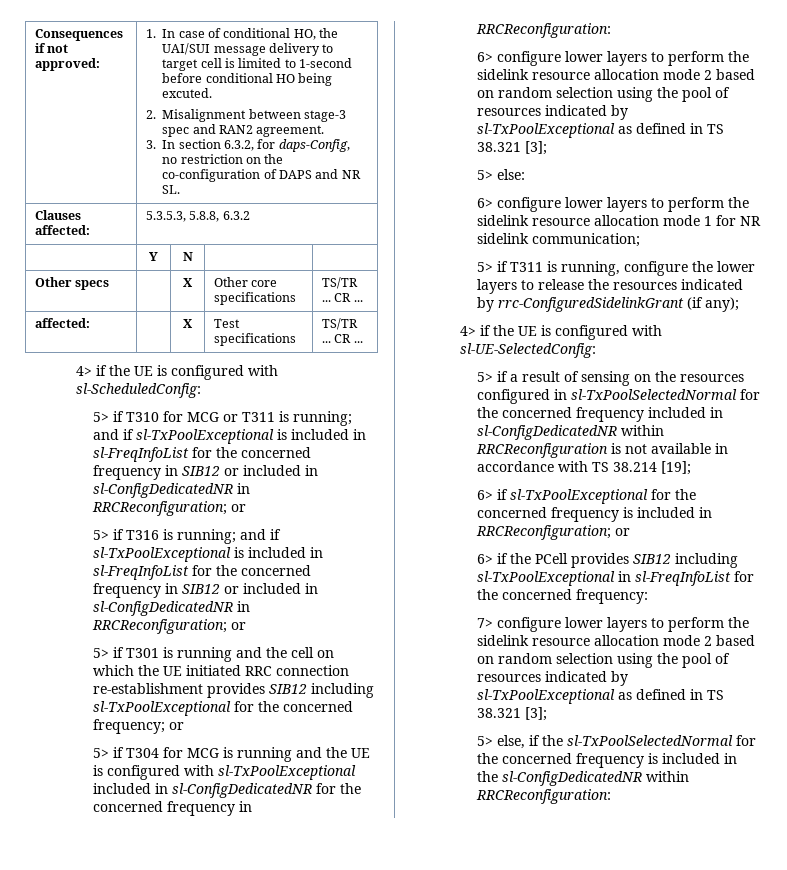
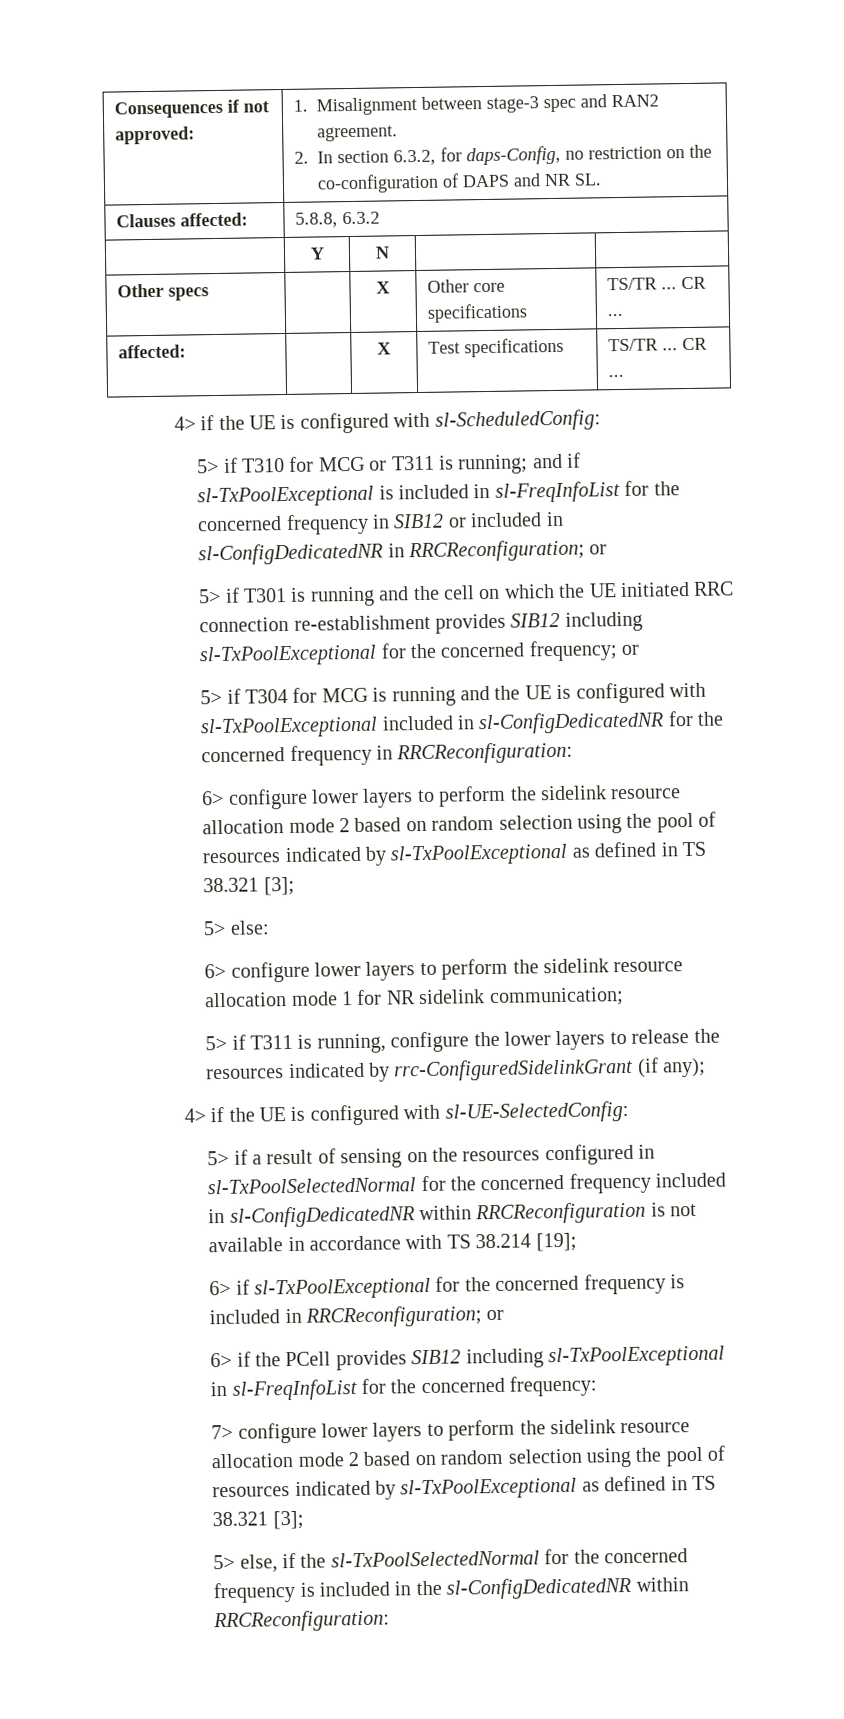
[162,28,339,40] [162,43,334,56] [162,58,353,71] [162,73,333,86] [162,88,213,98] [146,110,157,119] In case of conditional HO, the UAI/SUI message delivery to target cell is limited to 1-second before conditional HO being excuted. // 2. -> (309, 105) none
[146,140,157,149] 3. -> [294,151,310,164] 2.
[146,211,187,222] 5.3.5.3, -> (249, 219) none
[93,529,282,544] [93,547,324,562] [93,565,312,580] [93,583,319,598] [93,601,251,616] [92,619,247,634] // 5> if T316 is running; and if sl-TxPoolExceptional is included in sl-FreqInfoList for the concerned frequency in SIB12 or included in sl-ConfigDedicatedNR in RRCReconfiguration; or -> (608, 549) none

